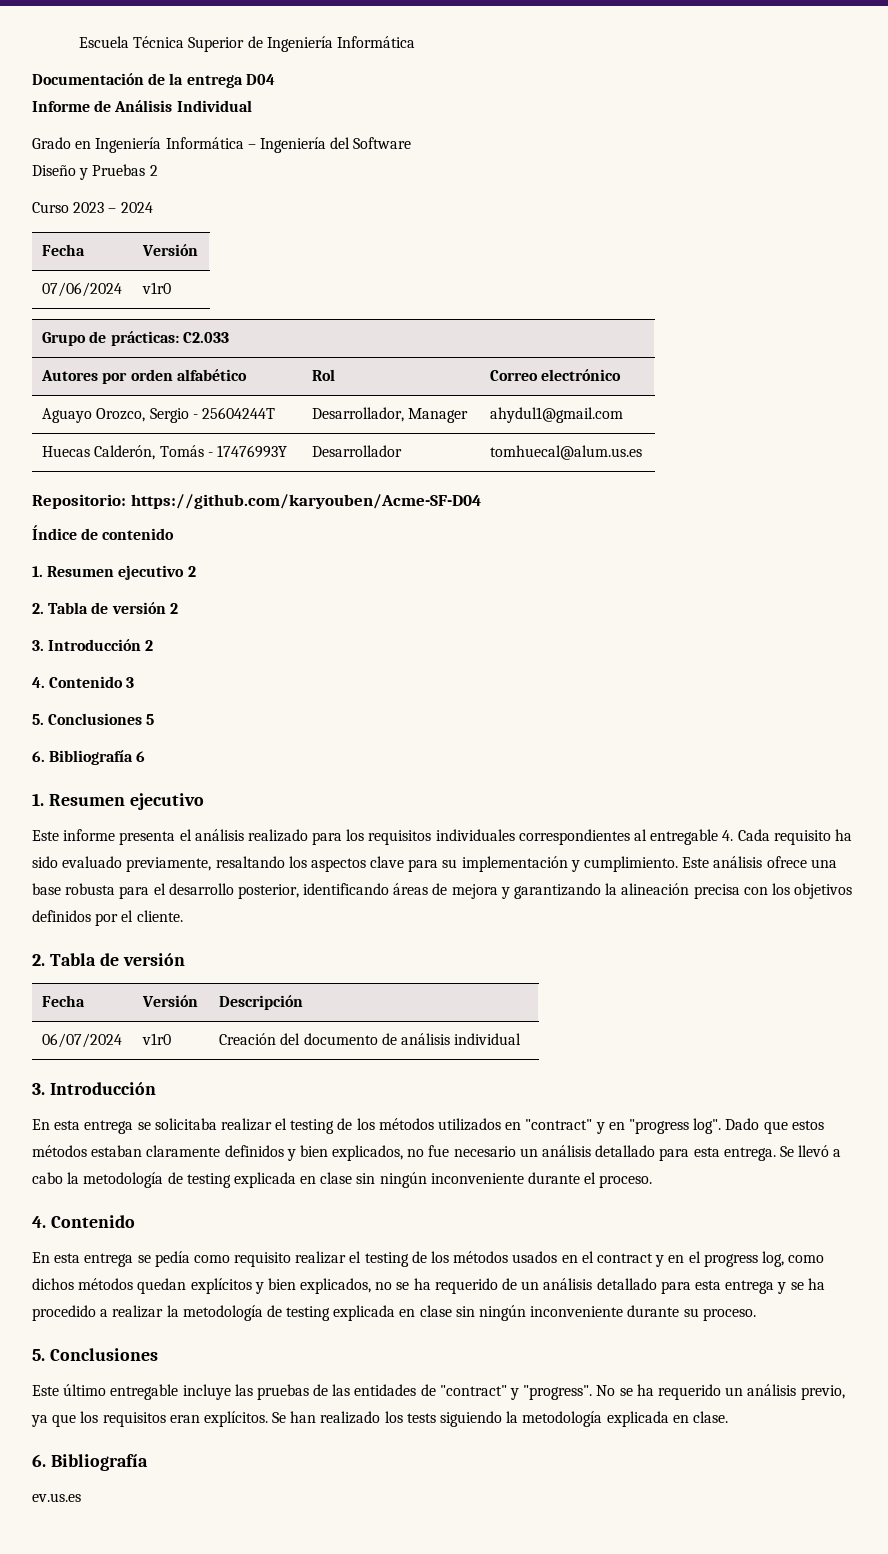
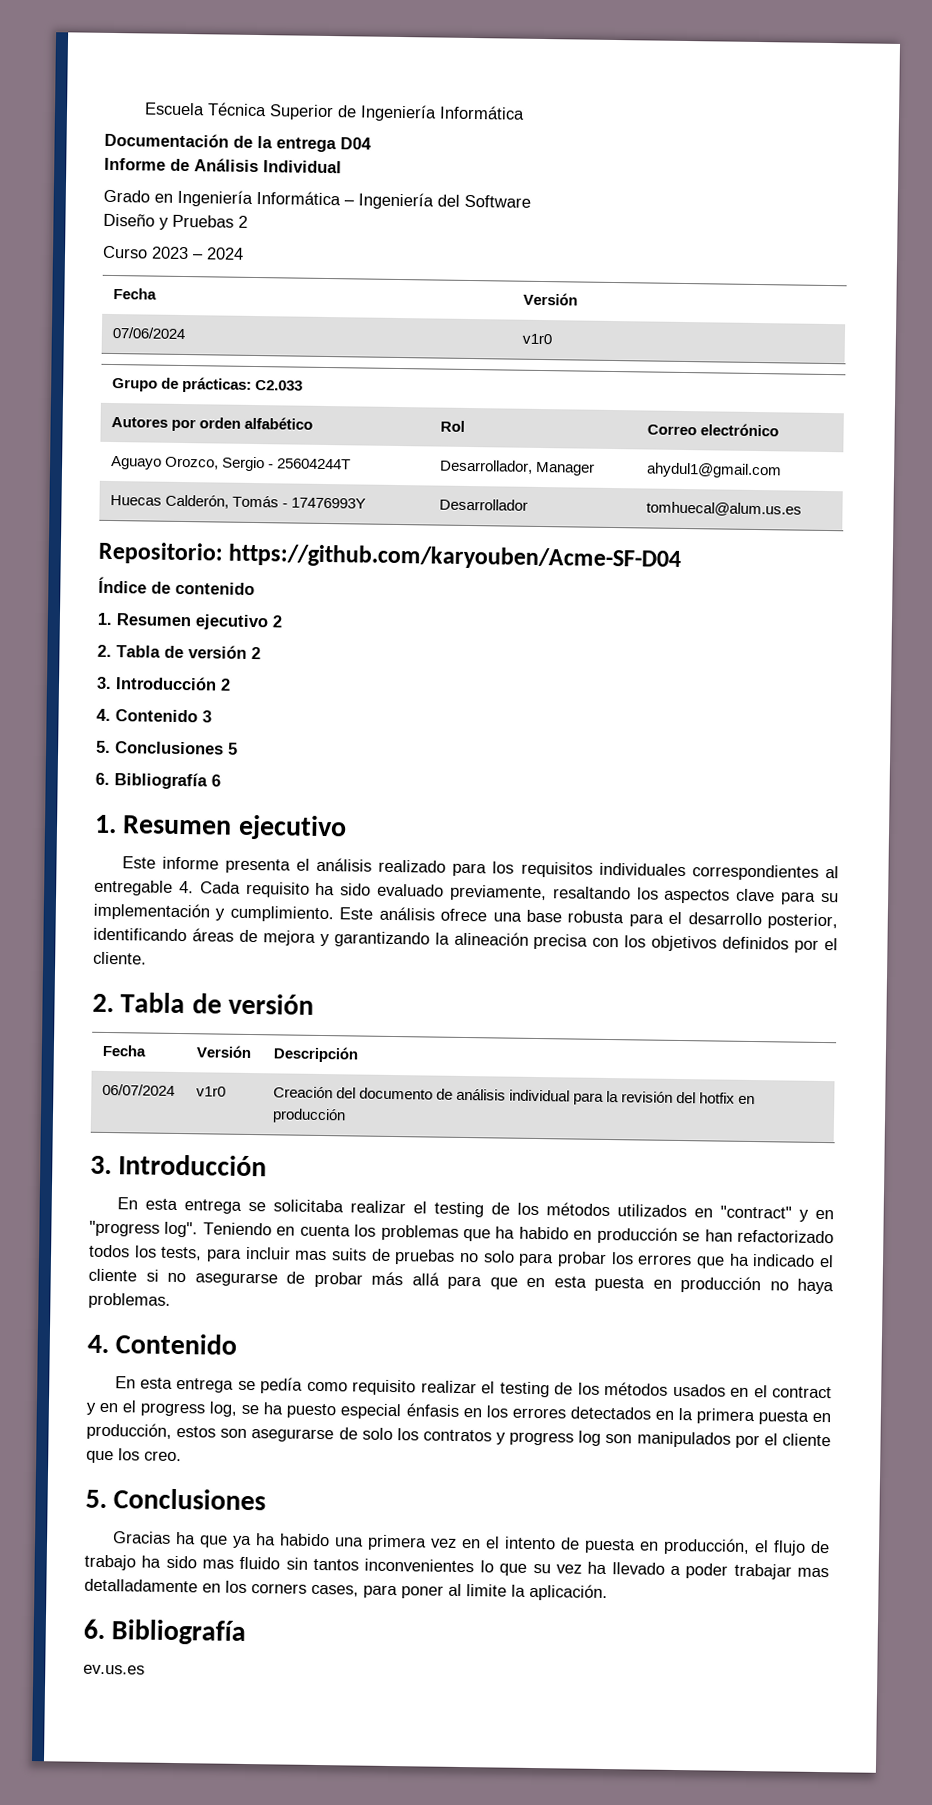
(522, 1039) none -> [573,1090,756,1105] [271,1108,346,1124] para la revisión del hotfix en producción
[725,1118,824,1134] [32,1145,842,1161] [32,1172,653,1188] Dado que estos métodos estaban claramente definidos y bien explicados, no fue necesario un análisis detallado para esta entrega. Se llevó a cabo la metodología de testing explicada en clase sin ningún inconveniente durante el proceso. -> [202,1222,835,1244] [89,1244,834,1269] [88,1268,834,1295] [88,1292,171,1309] Teniendo en cuenta los problemas que ha habido en producción se han refactorizado todos los tests, para incluir mas suits de pruebas no solo para probar los errores que ha indicado el cliente si no asegurarse de probar más allá para que en esta puesta en producción no haya problemas.
[788,1255,825,1263] [32,1278,825,1294] [32,1305,756,1321] [32,1348,158,1361] [32,1384,845,1400] [31,1411,728,1427] como dichos métodos quedan explícitos y bien explicados, no se ha requerido de un análisis detallado para esta entrega y se ha procedido a realizar la metodología de testing explicada en clase sin ningún inconveniente durante su proceso. // 5. Conclusiones // Este último entregable incluye las pruebas de las entidades de "contract" y "progress". No se ha requerido un análisis previo, ya que los requisitos eran explícitos. Se han realizado los tests siguiendo la metodología explicada en clase. -> [241,1402,831,1425] [86,1422,831,1449] [86,1448,182,1464] [85,1488,267,1511] [112,1531,830,1556] [84,1554,830,1580] [84,1578,608,1602] se ha puesto especial énfasis en los errores detectados en la primera puesta en producción, estos son asegurarse de solo los contratos y progress log son manipulados por el cliente que los creo. // 5. Conclusiones // Gracias ha que ya ha habido una primera vez en el intento de puesta en producción, el flujo de trabajo ha sido mas fluido sin tantos inconvenientes lo que su vez ha llevado a poder trabajar mas detalladamente en los corners cases, para poner al limite la aplicación.

